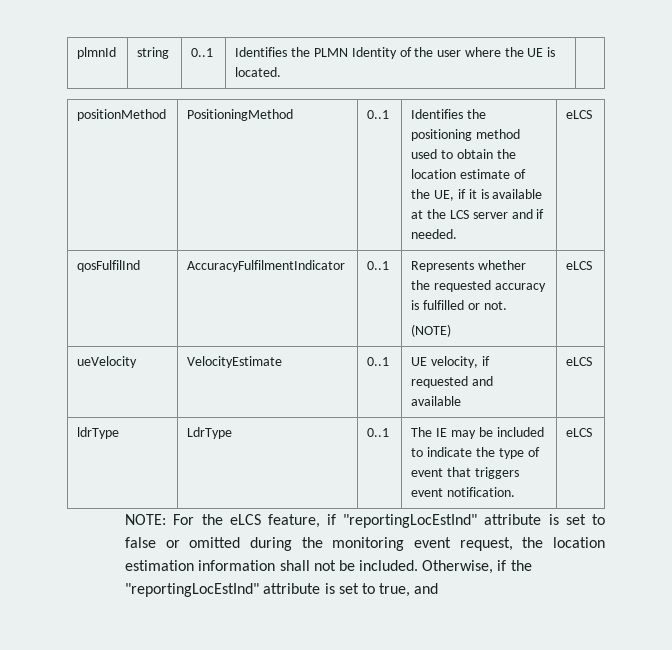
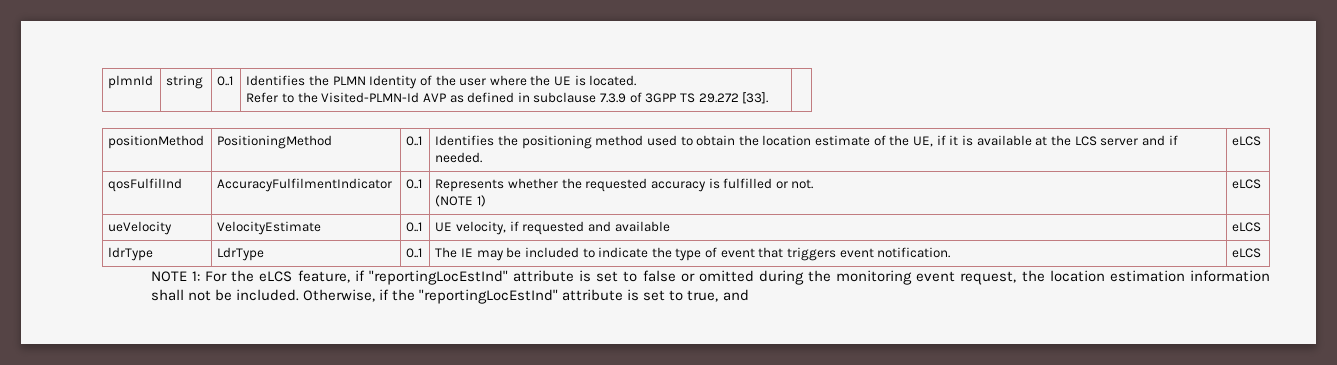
(282, 72) none -> [246,92,769,104] // Refer to the Visited-PLMN-Id AVP as defined in subclause 7.3.9 of 3GPP TS 29.272 [33].
[411,324,452,337] (NOTE) -> [435,195,486,207] (NOTE 1)
[125,514,167,525] NOTE: -> [150,271,201,282] NOTE 1:

